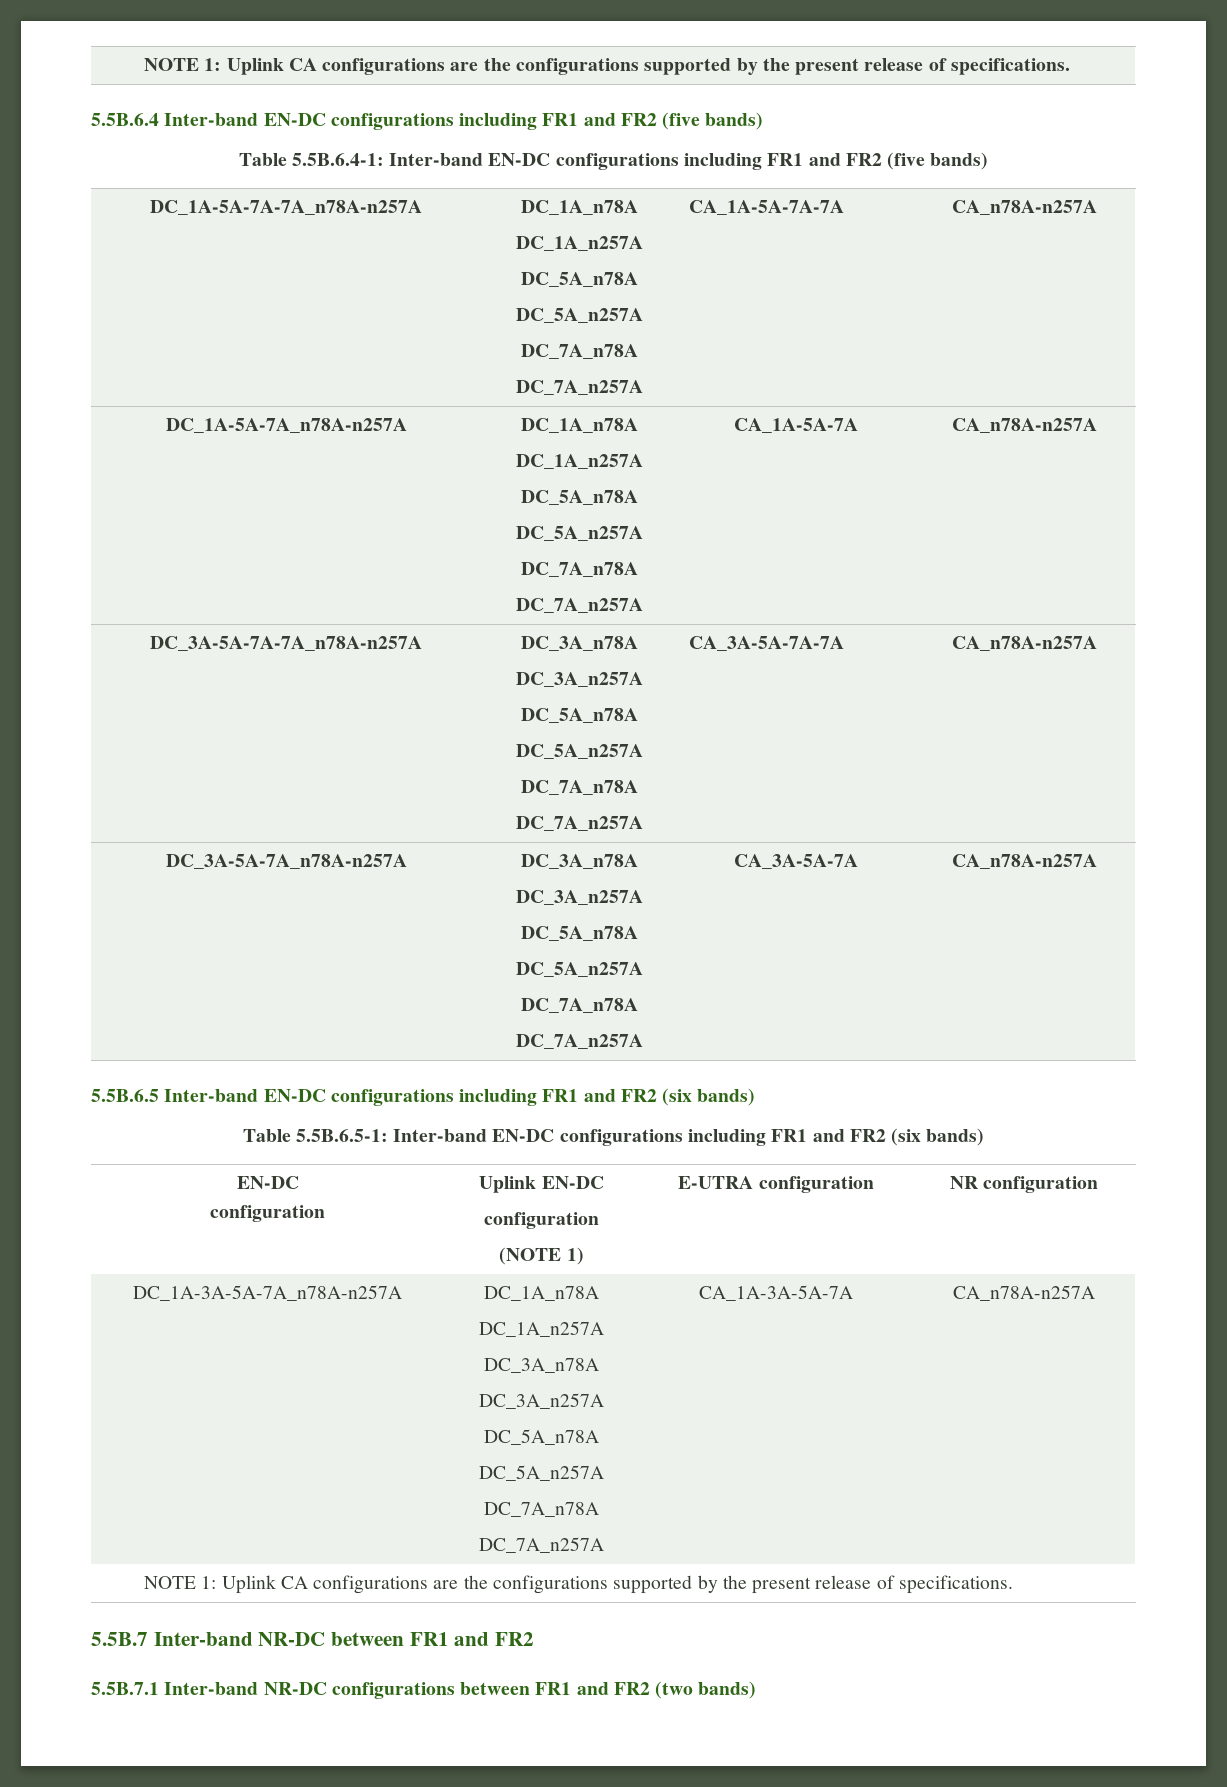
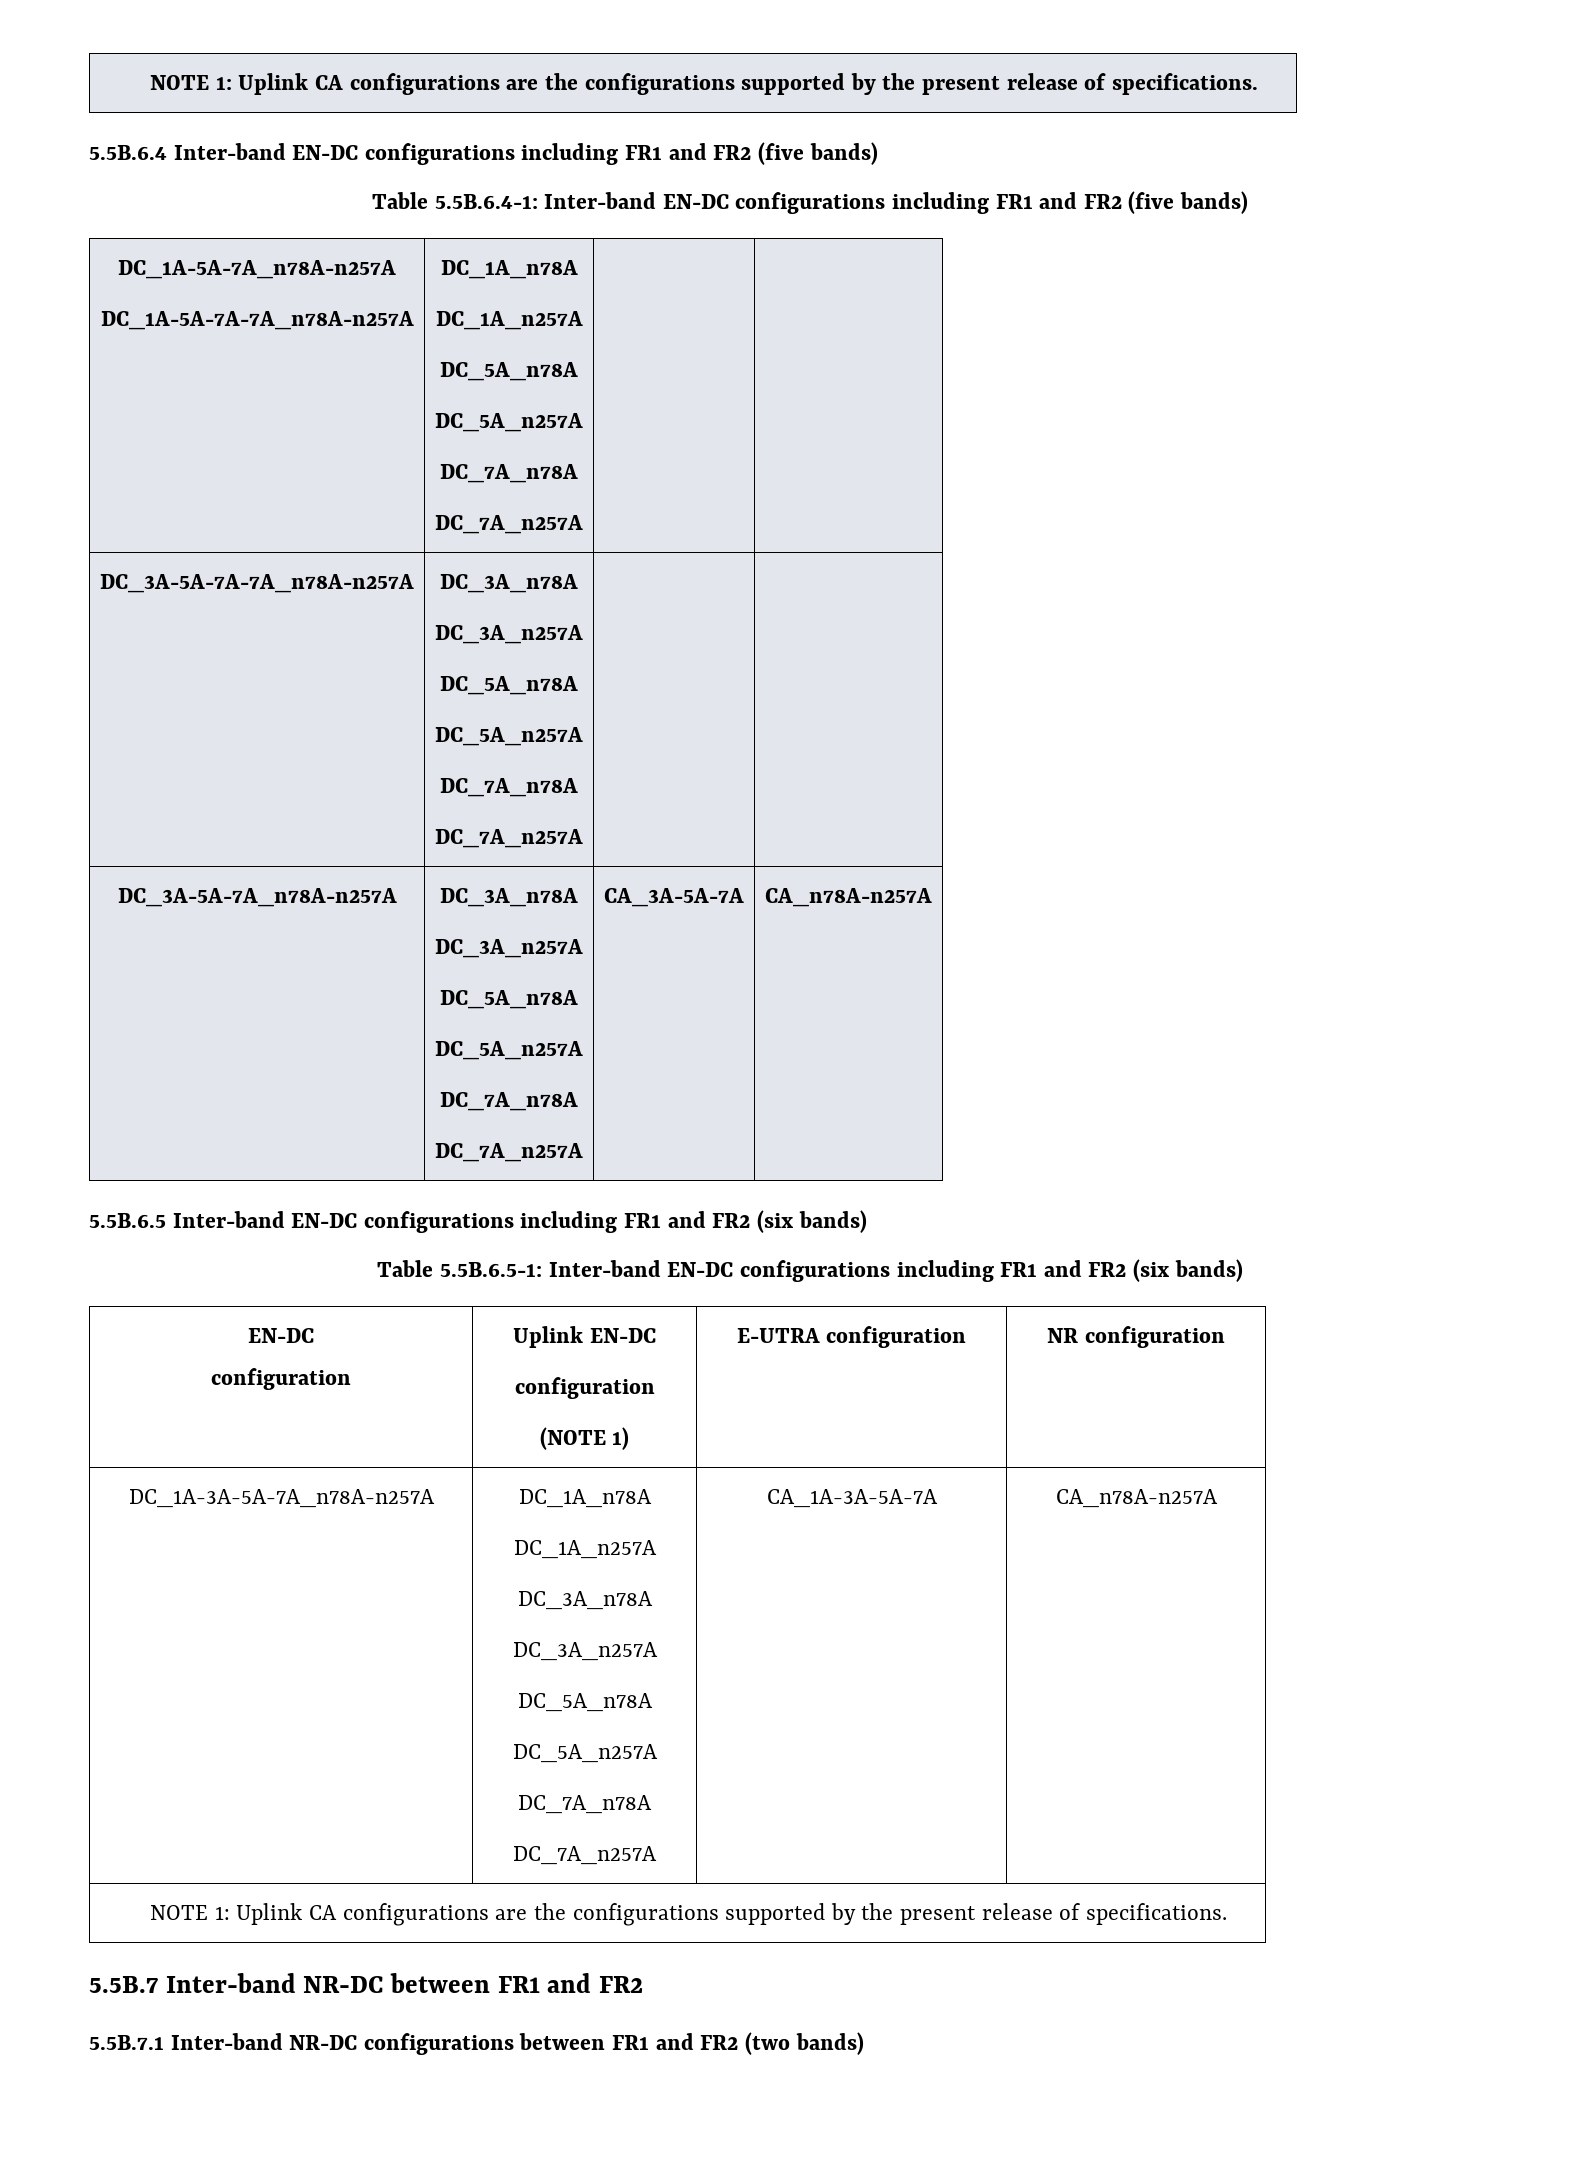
(989, 161) none -> [117,260,396,279] DC_1A-5A-7A_n78A-n257A //
[688,200,844,215] [952,200,1097,215] [165,418,407,433] [521,418,638,433] [516,454,643,469] [521,490,638,505] [516,526,643,541] [521,562,638,577] [516,598,643,613] [734,418,858,433] [952,418,1097,433] CA_1A-5A-7A-7A | CA_n78A-n257A // DC_1A-5A-7A_n78A-n257A | DC_1A_n78A // DC_1A_n257A // DC_5A_n78A // DC_5A_n257A // DC_7A_n78A // DC_7A_n257A | CA_1A-5A-7A | CA_n78A-n257A -> (583, 524) |
[688,636,844,651] [952,636,1097,651] CA_3A-5A-7A-7A | CA_n78A-n257A -> (583, 838) |

